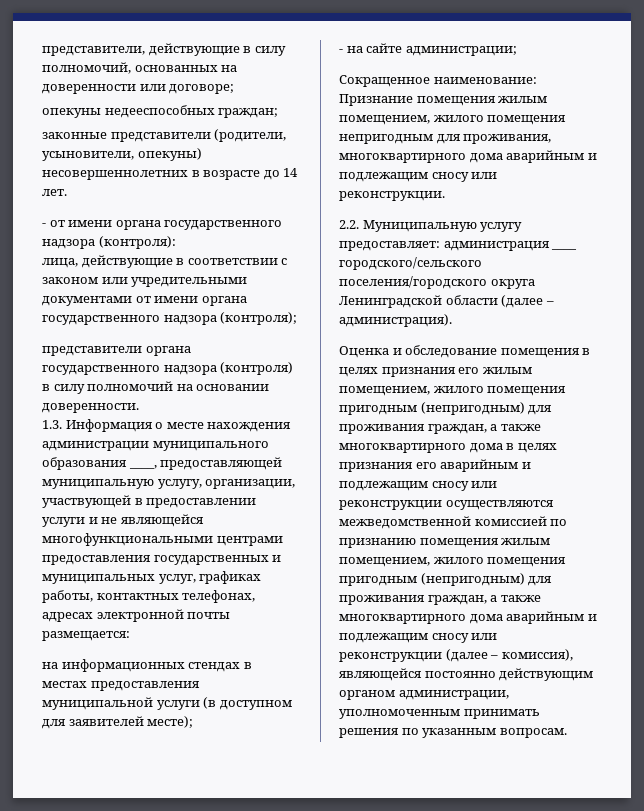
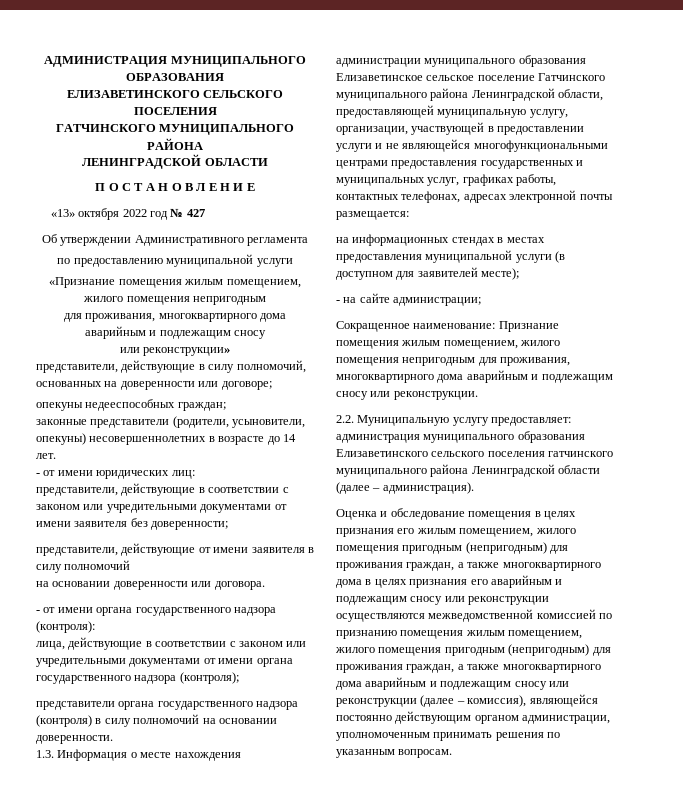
(42, 51) none -> [44,56,306,67] [126,73,224,81] [66,90,284,98] [133,107,217,115] [55,124,295,135] [147,138,203,150] [82,154,268,169] [95,183,255,191] [50,208,205,220] [41,234,309,246] [57,254,293,267] [49,277,301,288] [83,296,266,305] [63,313,287,322] [84,326,267,339] [119,347,231,356] АДМИНИСТРАЦИЯ МУНИЦИПАЛЬНОГО ОБРАЗОВАНИЯ // ЕЛИЗАВЕТИНСКОГО СЕЛЬСКОГО ПОСЕЛЕНИЯ // ГАТЧИНСКОГО МУНИЦИПАЛЬНОГО РАЙОНА // ЛЕНИНГРАДСКОЙ ОБЛАСТИ // П О С Т А Н О В Л Е Н И Е // «13» октября 2022 год № 427 // Об утверждении Административного регламента // по предоставлению муниципальной услуги // «Признание помещения жилым помещением, жилого помещения непригодным // для проживания, многоквартирного дома аварийным и подлежащим сносу // или реконструкции» //
(67, 192) none -> [36,470,195,479] [36,483,289,496] [36,504,287,513] [36,518,229,530] [36,543,314,556] [36,560,131,573] [36,581,265,590] // - от имени юридических лиц: // представители, действующие в соответствии с законом или учредительными документами от имени заявителя без доверенности; // представители, действующие от имени заявителя в силу полномочий // на основании доверенности или договора.
[128,465,157,469] ____, -> [336,73,606,81] [336,88,604,101] Елизаветинское сельское поселение Гатчинского муниципального района Ленинградской области,
[551,248,578,250] [339,257,482,270] [339,276,535,289] ____ городского/сельского поселения/городского округа -> [423,431,585,443] [336,449,614,457] [336,464,469,477] муниципального образования Елизаветинского сельского поселения гатчинского муниципального района

